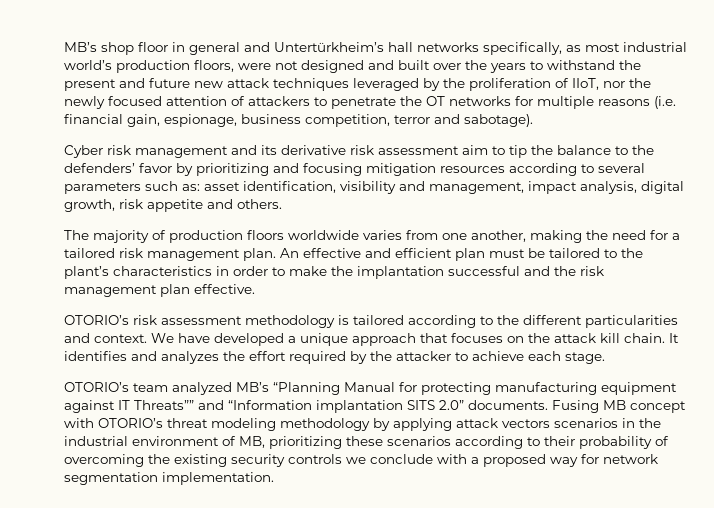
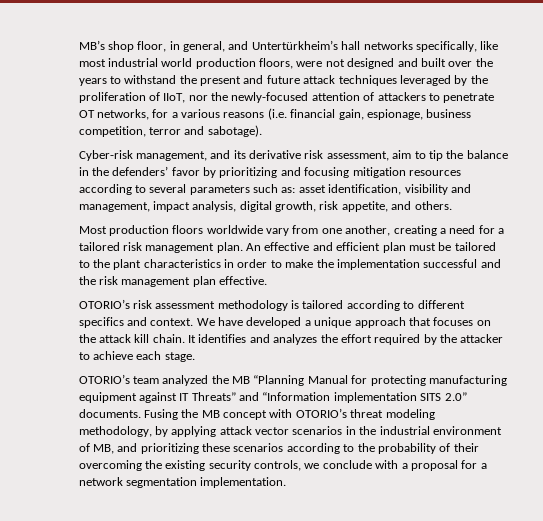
[137,42,240,55] floor in general -> [137,41,226,52] floor, in general,
[565,45,581,52] as -> [480,41,499,50] like
[63,60,112,70] world’s -> [161,58,193,67] world
[193,81,223,88] new -> (300, 79) none
[63,96,162,109] newly focused -> [231,92,309,103] newly-focused
[399,96,594,109] the OT networks for multiple -> [78,109,221,120] OT networks, for a various
[63,145,228,158] Cyber risk management -> [78,150,207,161] Cyber-risk management,
[377,146,459,155] assessment -> [326,151,389,161] assessment,
[614,146,628,155] to -> [78,167,89,176] in
[146,199,203,212] appetite -> [341,201,388,212] appetite,
[63,230,166,243] The majority of -> [78,226,107,234] Most
[362,230,402,240] varies -> [266,228,290,236] vary
[529,230,608,243] making the -> [393,225,446,236] creating a
[63,266,109,279] plant’s -> [113,259,142,270] plant
[356,266,444,279] implantation -> [336,259,420,270] implementation
[496,315,678,328] the different particularities -> [417,300,465,309] [78,317,124,328] different specifics
[235,382,269,392] MB’s -> [211,375,251,384] the MB
[133,400,194,410] Threats”” -> [191,392,236,401] Threats”
[315,400,403,413] implantation -> [333,392,417,403] implementation
(599, 406) none -> [181,409,199,418] the
[279,418,370,431] methodology -> [78,426,152,437] methodology,
[501,419,550,428] vectors -> [255,427,290,435] vector
(265, 442) none -> [117,443,138,452] and
[543,436,575,446] their -> [357,443,375,452] the
(669, 441) none -> [453,443,479,452] their
[287,454,342,464] controls -> [254,460,302,471] controls,
[482,454,599,467] proposed way for -> [410,460,487,471] proposal for a

